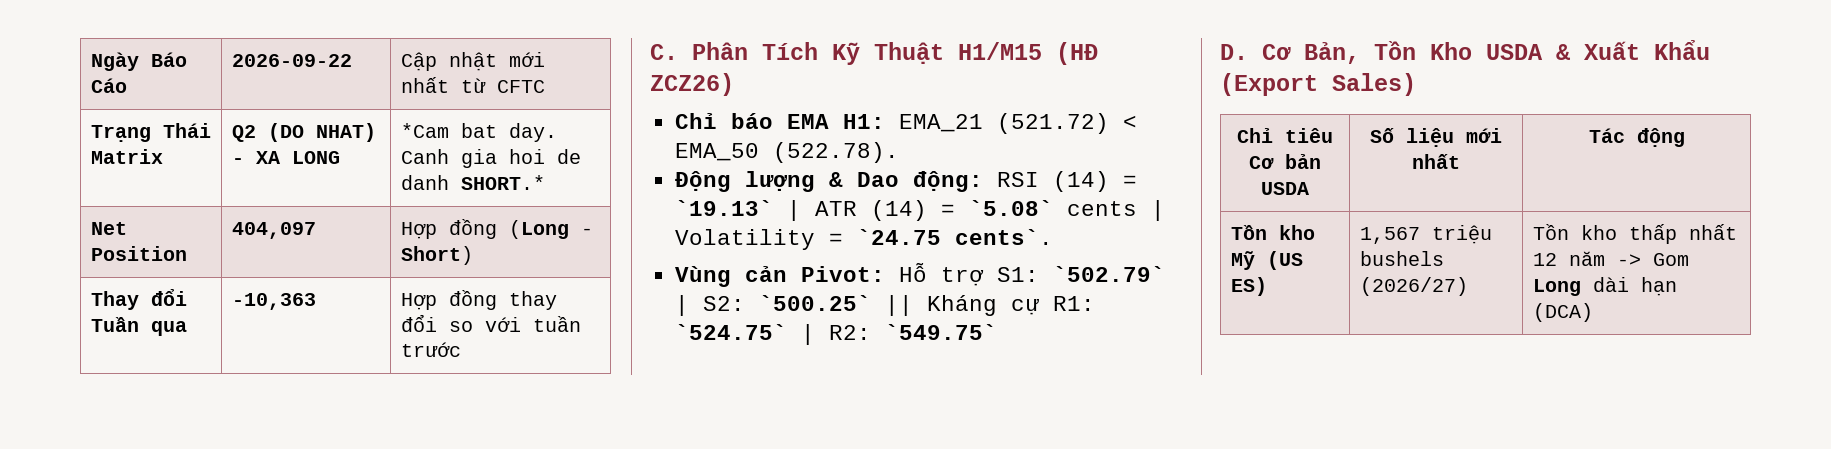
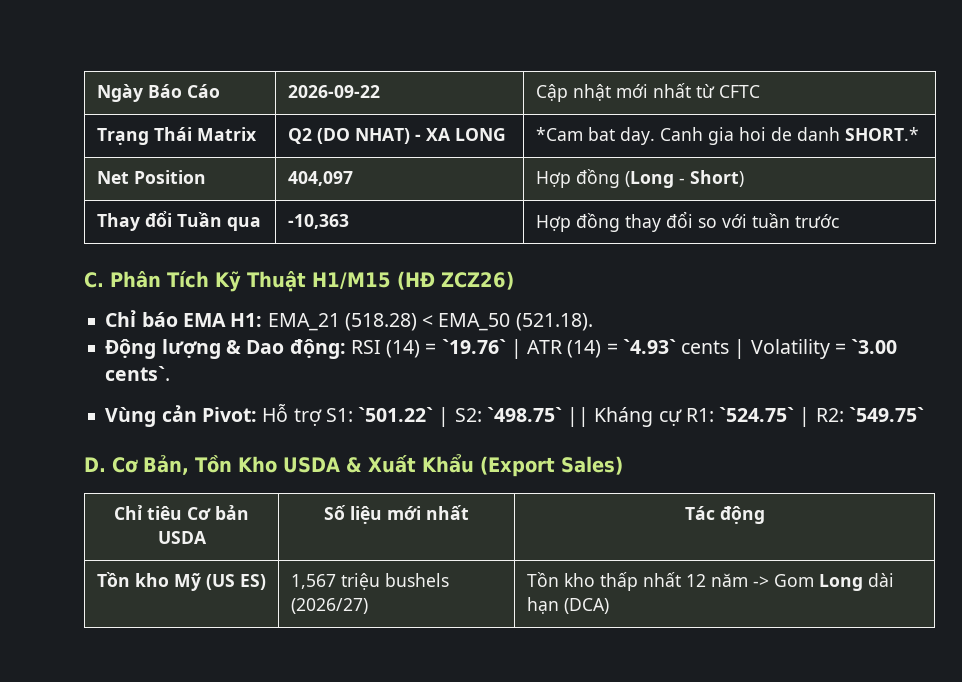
[996,113,1109,134] (521.72) -> [344,313,417,331] (518.28)
[772,142,899,163] (522.78). -> [515,313,593,331] (521.18).
[674,200,773,216] `19.13` -> [441,339,506,354] `19.76`
[968,200,1053,216] `5.08` -> [622,339,676,354] `4.93`
[856,229,941,245] `24.75 -> [851,339,898,354] `3.00
[1052,266,1165,282] `502.79` -> [358,407,434,422] `501.22`
[758,295,871,311] `500.25` -> [486,407,562,422] `498.75`

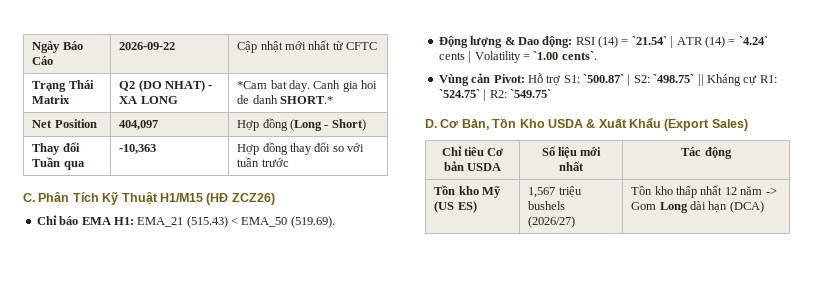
[344,313,417,331] (518.28) -> [186,216,228,228] (515.43)
[515,313,593,331] (521.18). -> [290,216,335,228] (519.69).
[441,339,506,354] `19.76` -> [631,36,667,45] `21.54`
[622,339,676,354] `4.93` -> [738,36,768,45] `4.24`
[851,339,898,354] `3.00 -> [533,51,559,60] `1.00
[358,407,434,422] `501.22` -> [583,74,624,83] `500.87`

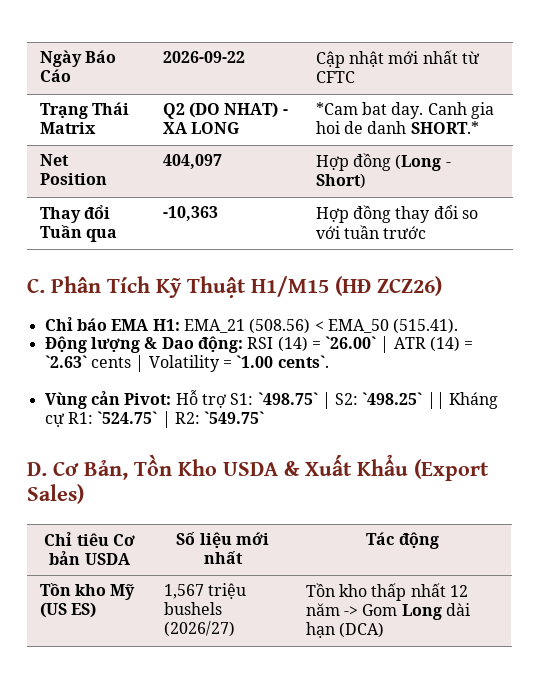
[186,216,228,228] (515.43) -> [249,318,311,334] (508.56)
[290,216,335,228] (519.69). -> [393,318,459,334] (515.41).
[631,36,667,45] `21.54` -> [325,336,377,349] `26.00`
[738,36,768,45] `4.24` -> [44,355,87,368] `2.63`
[583,74,624,83] `500.87` -> [257,392,318,405] `498.75`
[653,74,695,83] `498.75` -> [362,392,423,405] `498.25`

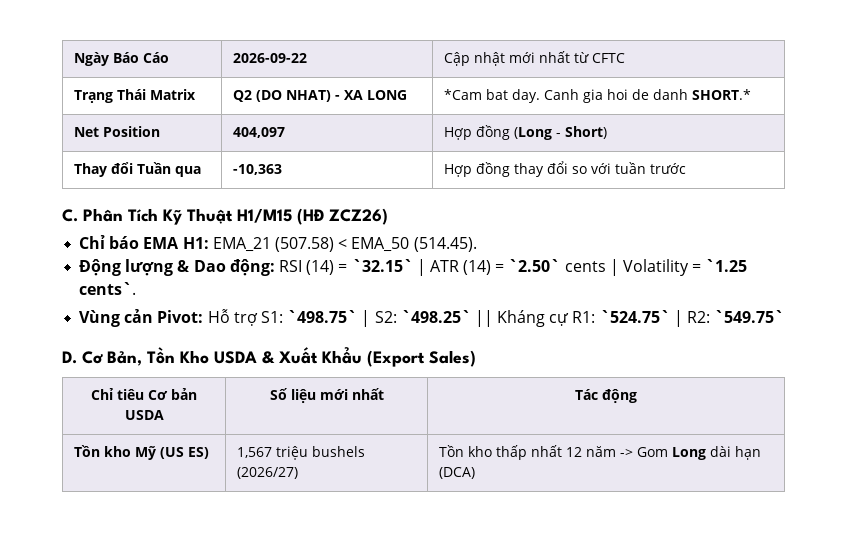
[249,318,311,334] (508.56) -> [274,237,334,252] (507.58)
[393,318,459,334] (515.41). -> [413,237,477,252] (514.45).
[325,336,377,349] `26.00` -> [351,259,413,272] `32.15`
[44,355,87,368] `2.63` -> [508,259,561,272] `2.50`
[236,355,274,368] `1.00 -> [705,259,748,272] `1.25

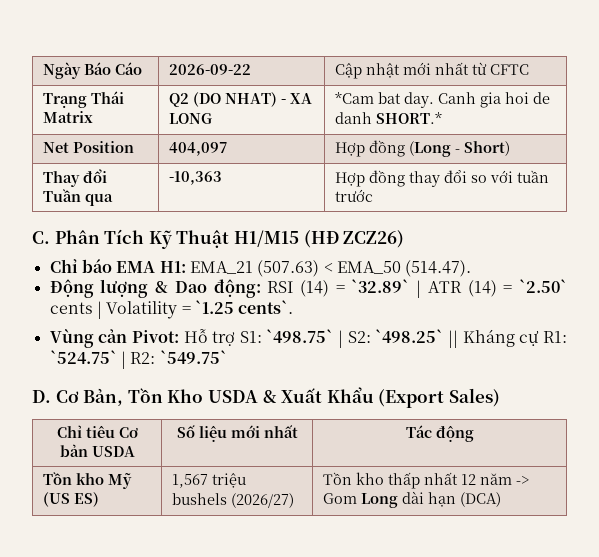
[274,237,334,252] (507.58) -> [257,260,320,277] (507.63)
[413,237,477,252] (514.45). -> [405,260,472,277] (514.47).
[351,259,413,272] `32.15` -> [351,279,410,293] `32.89`

